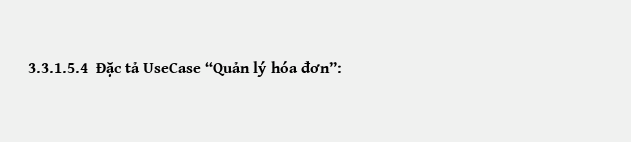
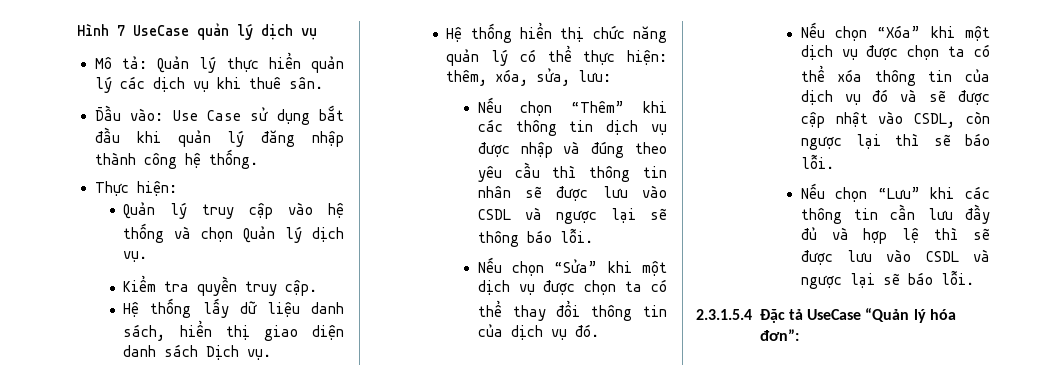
[28,63,88,73] 3.3.1.5.4 -> [77,23,317,40] [94,52,344,73] [94,76,323,93] [94,105,345,125] [94,127,344,147] [94,149,258,169] [94,181,177,196] [123,202,344,219] [123,223,344,243] [123,251,148,262] [123,275,318,296] [123,298,344,318] [123,320,345,341] [123,344,272,360] [446,22,667,43] [446,45,667,66] [446,68,612,86] [477,97,667,116] [477,119,667,136] [477,141,667,158] [477,162,667,182] [477,185,667,201] [477,207,667,224] [477,228,593,247] [477,257,667,276] [477,279,667,295] [477,300,667,321] [477,324,599,340] [800,22,990,41] [800,44,990,60] [800,65,990,86] [800,89,990,105] [800,111,990,128] [800,133,990,150] [800,154,834,169] [800,183,990,202] [800,204,990,224] [800,227,990,244] [800,249,990,265] [800,270,974,289] [696,309,752,320] Hình 7 UseCase quản lý dịch vụ // Mô tả: Quản lý thực hiển quản lý các dịch vụ khi thuê sân. // Đầu vào: Use Case sử dụng bắt đầu khi quản lý đăng nhập thành công hệ thống. // Thực hiện: // Quản lý truy cập vào hệ thống và chọn Quản lý dịch vụ. // Kiểm tra quyền truy cập. // Hệ thống lấy dữ liệu danh sách, hiển thị giao diện danh sách Dịch vụ. // Hệ thống hiển thị chức năng quản lý có thể thực hiện: thêm, xóa, sửa, lưu: // Nếu chọn “Thêm” khi các thông tin dịch vụ được nhập và đúng theo yêu cầu thì thông tin nhân sẽ được lưu vào CSDL và ngược lại sẽ thông báo lỗi. // Nếu chọn “Sửa” khi một dịch vụ được chọn ta có thể thay đổi thông tin của dịch vụ đó. // Nếu chọn “Xóa” khi một dịch vụ được chọn ta có thể xóa thông tin của dịch vụ đó và sẽ được cập nhật vào CSDL, còn ngược lại thì sẽ báo lỗi. // Nếu chọn “Lưu” khi các thông tin cần lưu đầy đủ và hợp lệ thì sẽ được lưu vào CSDL và ngược lại sẽ báo lỗi. // 2.3.1.5.4

